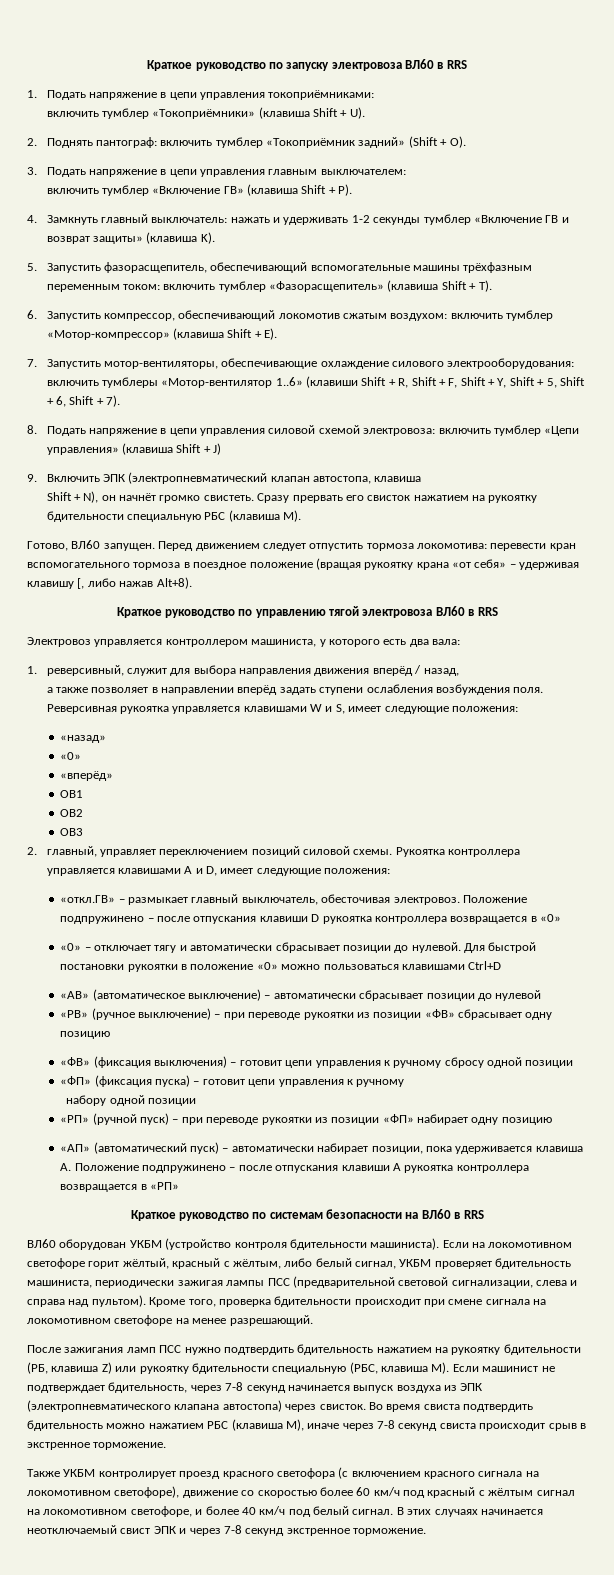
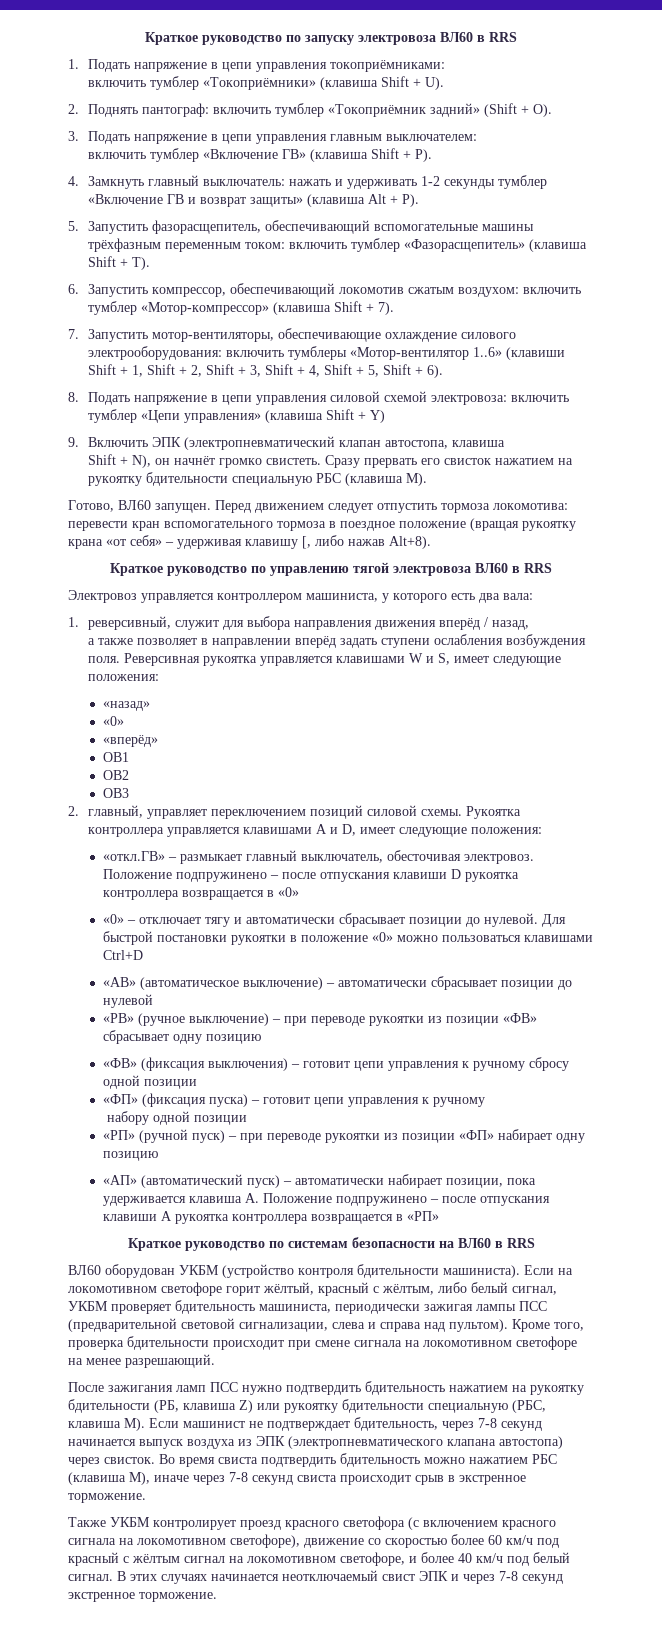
[200,232,215,244] K). -> [367,194,419,207] Alt + P).
[264,328,278,340] E). -> [377,302,394,315] 7).
[398,377,507,388] R, Shift + F, Shift + Y, -> [131,364,320,377] 1, Shift + 2, Shift + 3, Shift + 4,
[55,395,121,407] 6, Shift + 7). -> [426,365,443,378] 6).
[213,443,222,455] J) -> [369,410,385,423] Y)

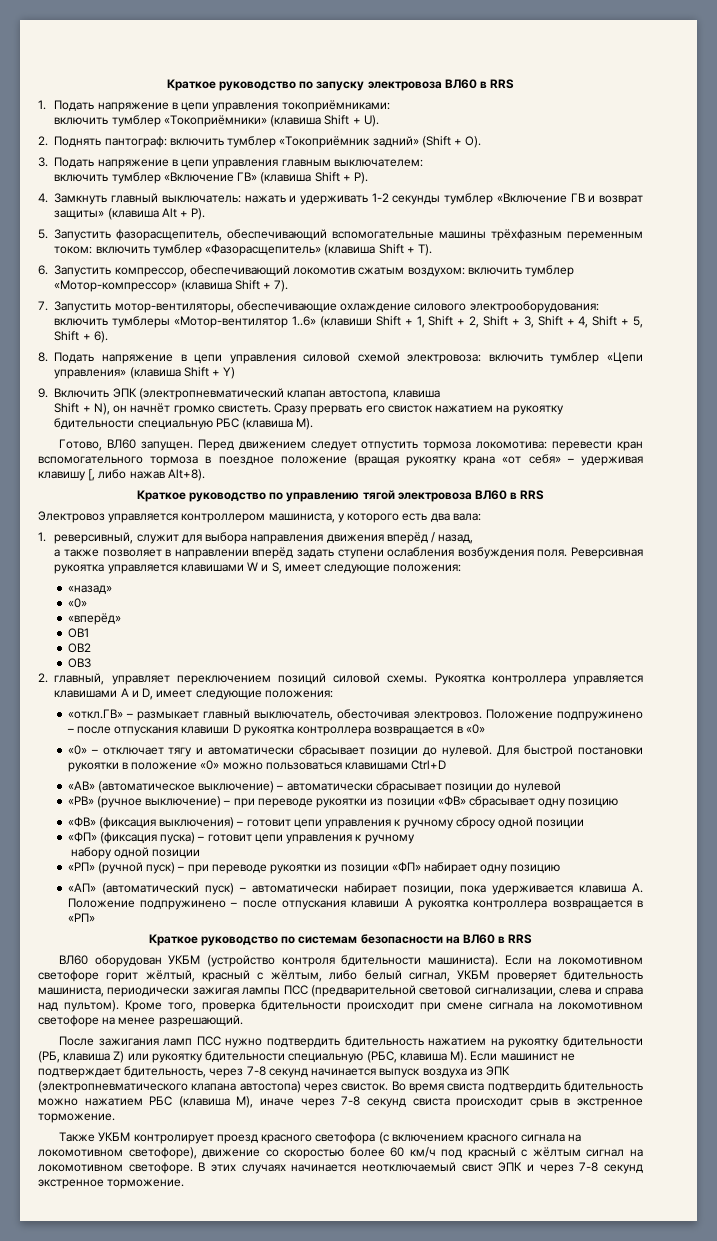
[340,1552,570,1566] [68,1574,113,1581] светофоре, и более 40 км/ч под белый сигнал. -> [128,1162,193,1174] светофоре.

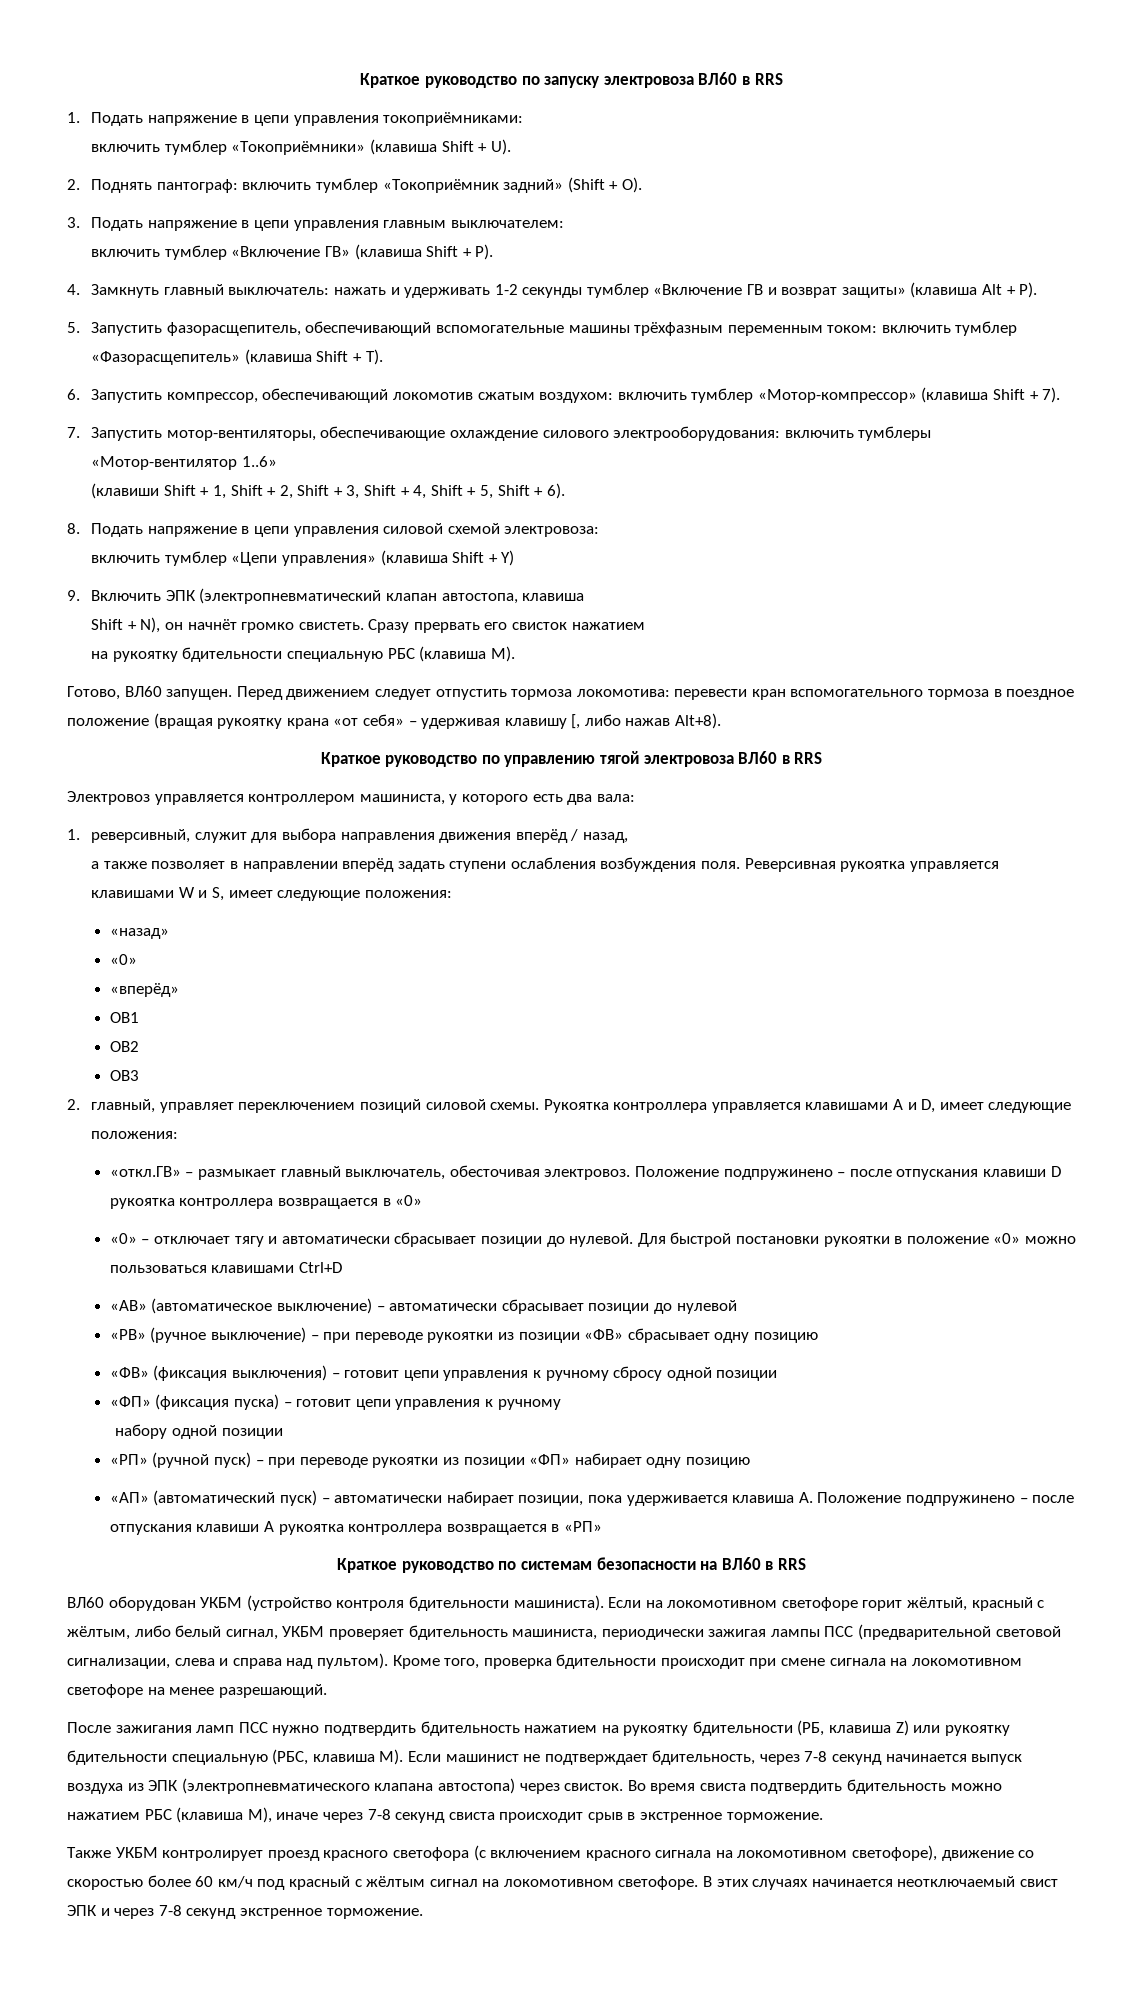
(317, 321) none -> (277, 461) //
(482, 359) none -> (600, 531) //
(494, 409) none -> (645, 626) //

